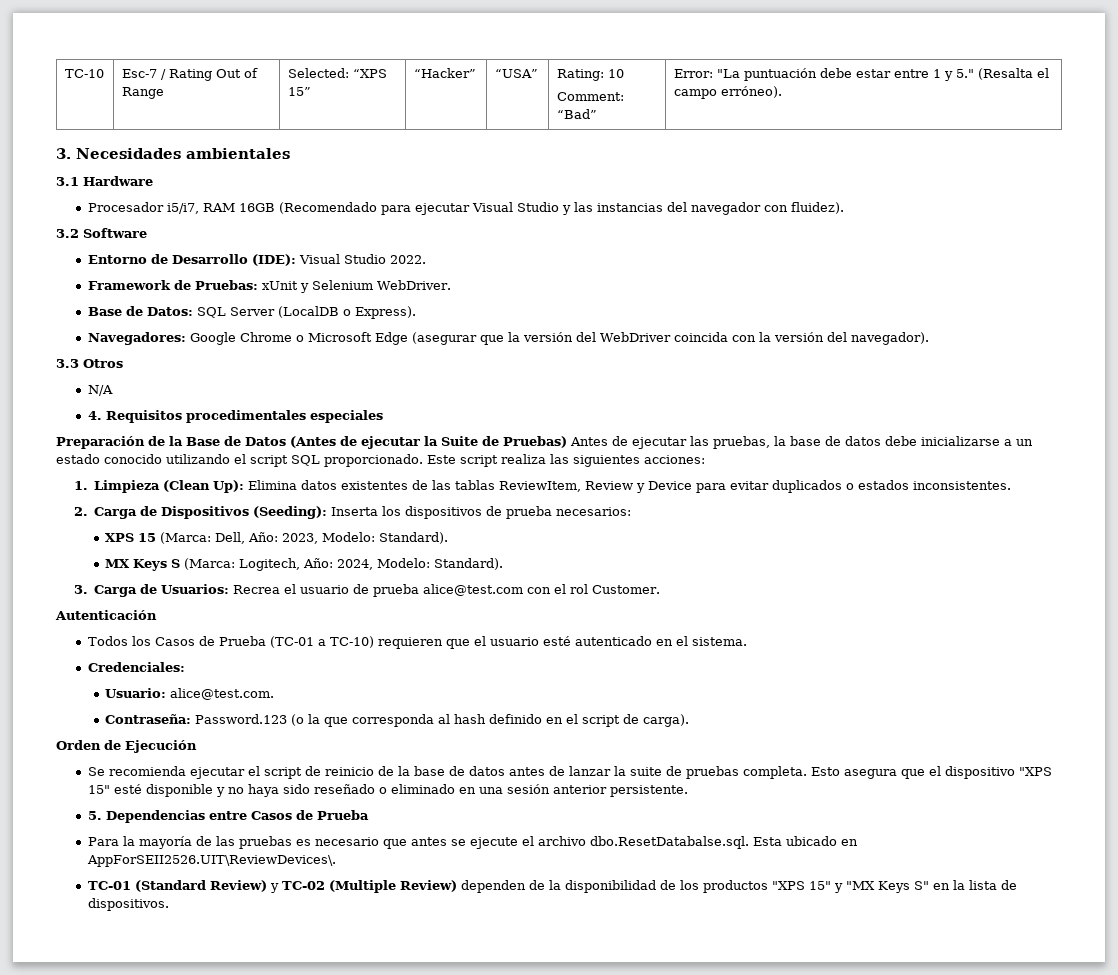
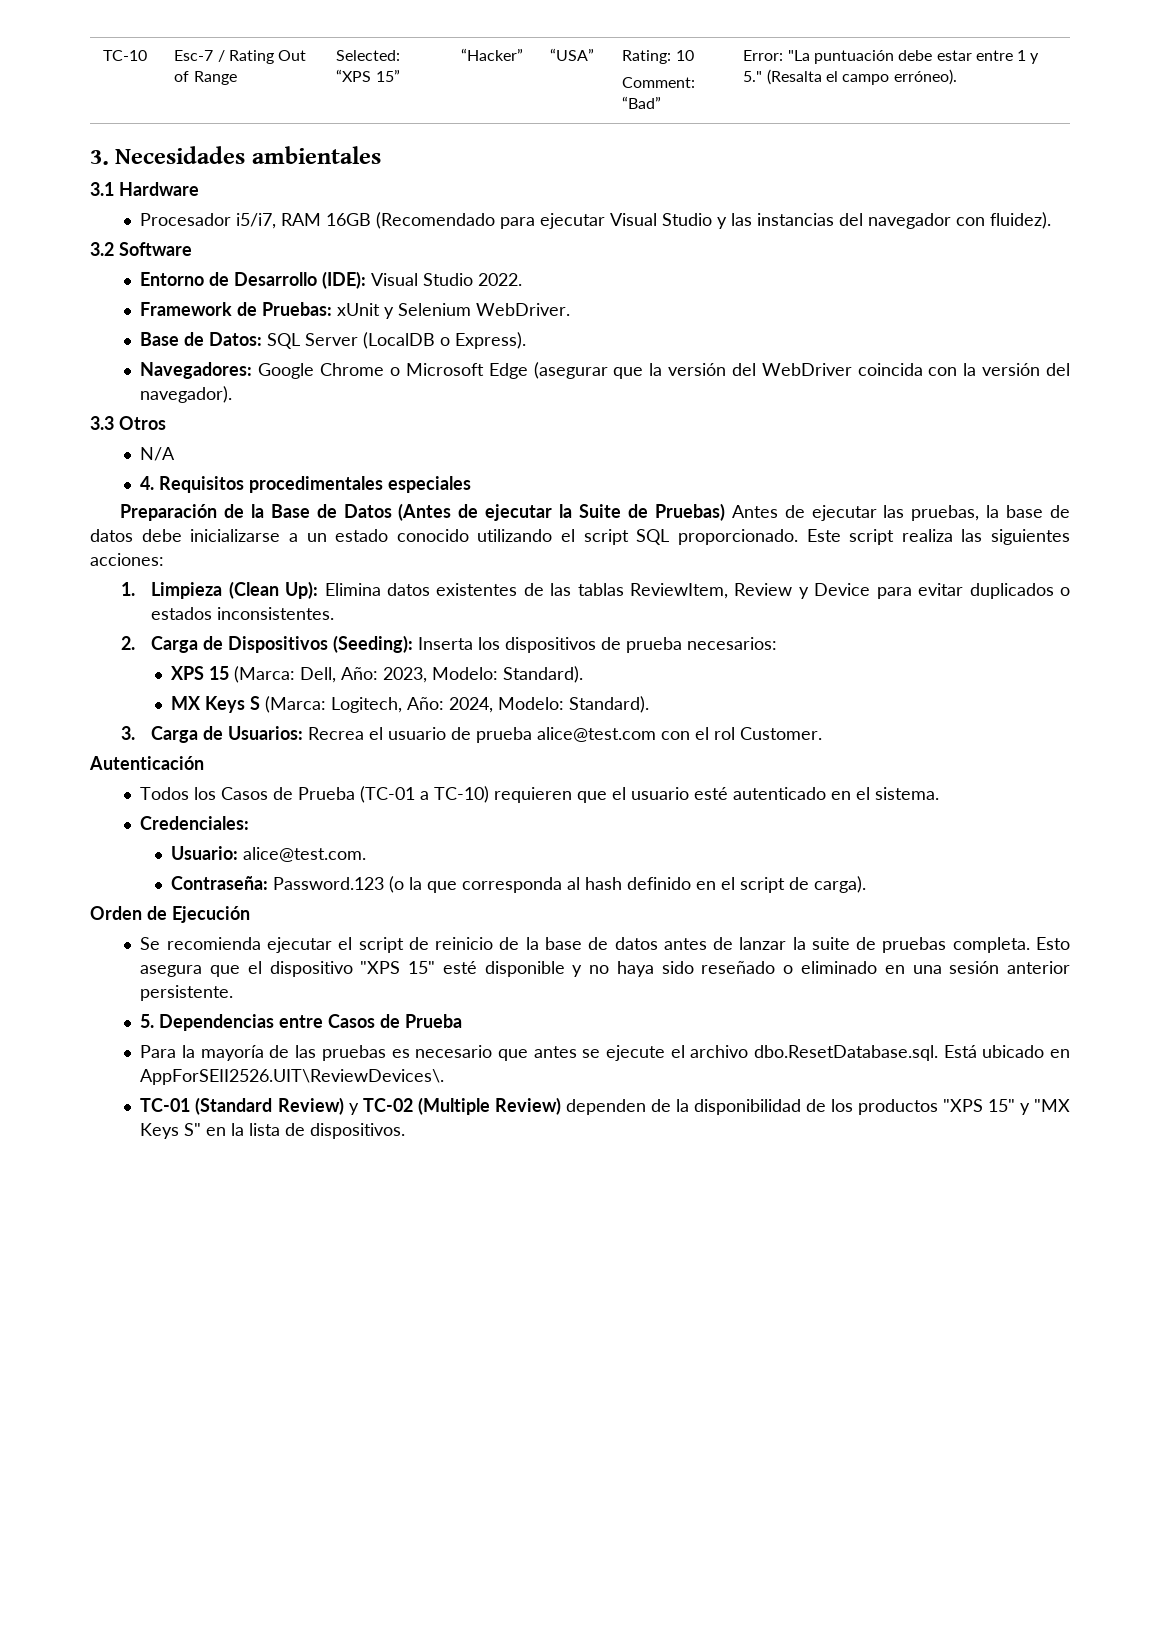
[589,836,782,849] dbo.ResetDatabalse.sql. Esta -> [753,1045,977,1061] dbo.ResetDatabase.sql. Está

